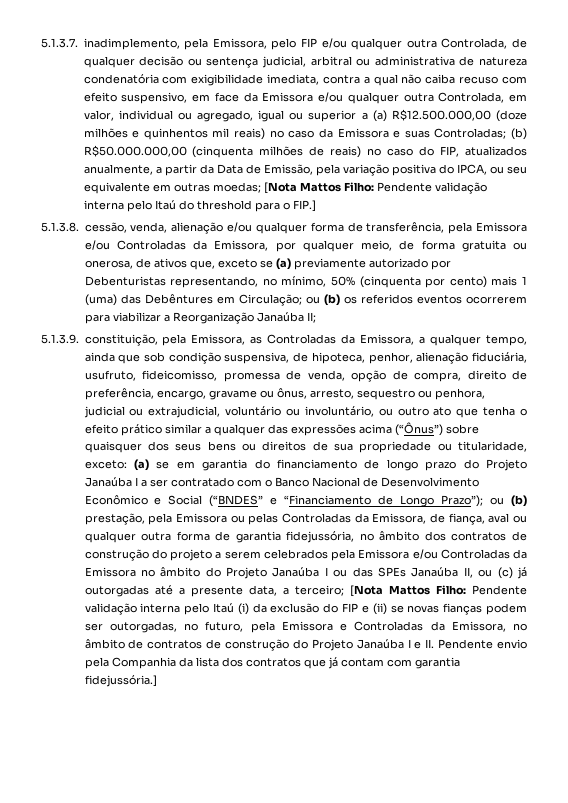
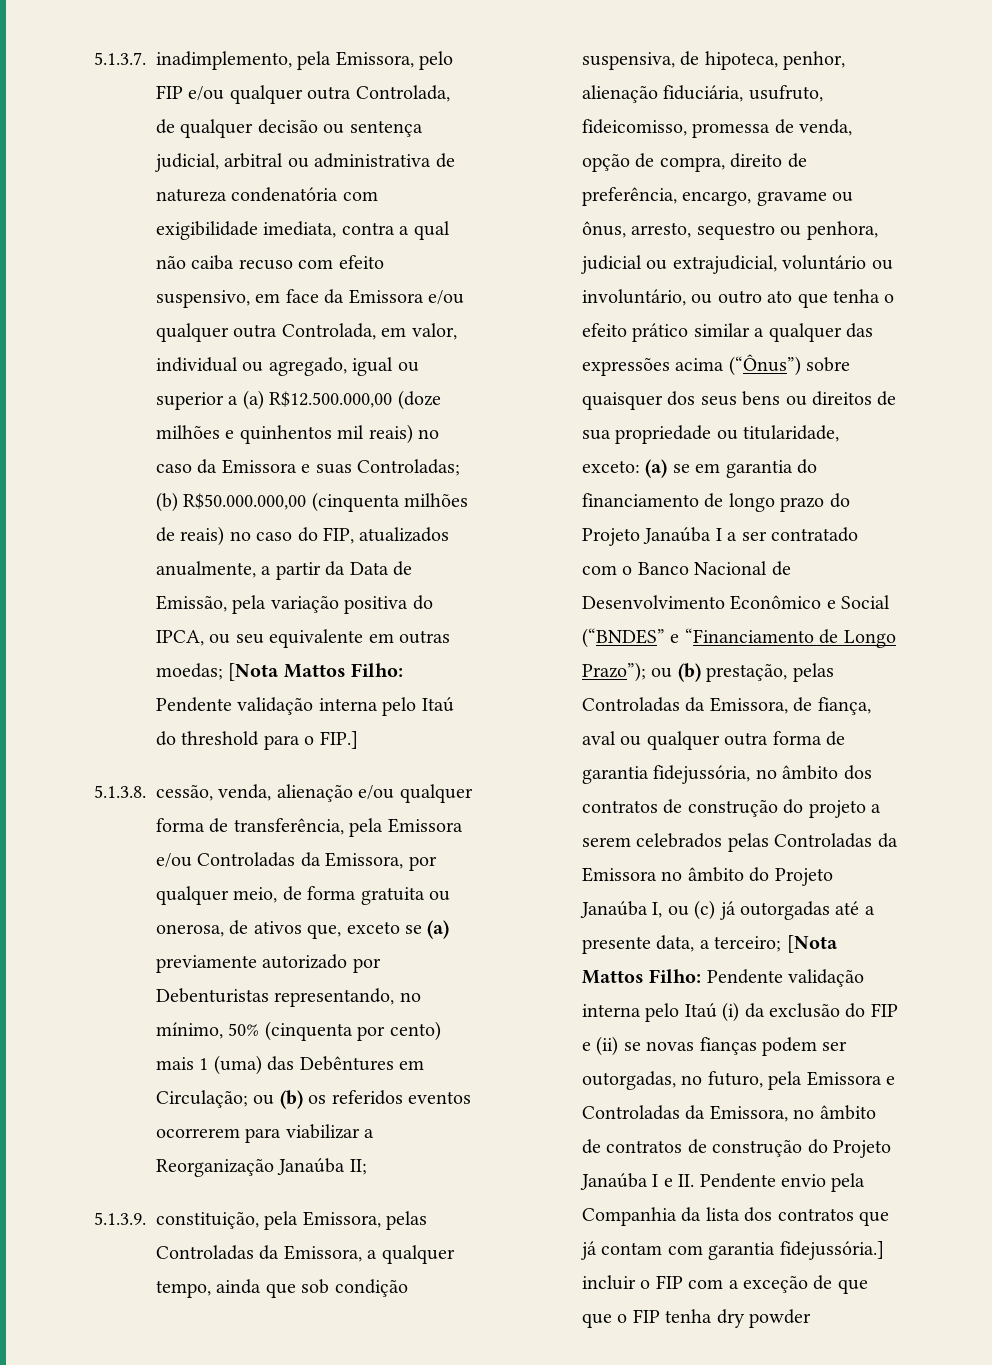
[250,336,263,344] as -> [386,1211,428,1230] pelas
[148,513,245,525] pela Emissora ou -> (788, 672) none
[331,549,438,561] pela Emissora e/ou -> [727,833,769,852] pelas
[324,567,473,578] I ou das SPEs Janaúba II, -> [652,902,663,918] I,
(157, 681) none -> [582,1275,868,1294] [582,1309,811,1328] incluir o FIP com a exceção de que que o FIP tenha dry powder

